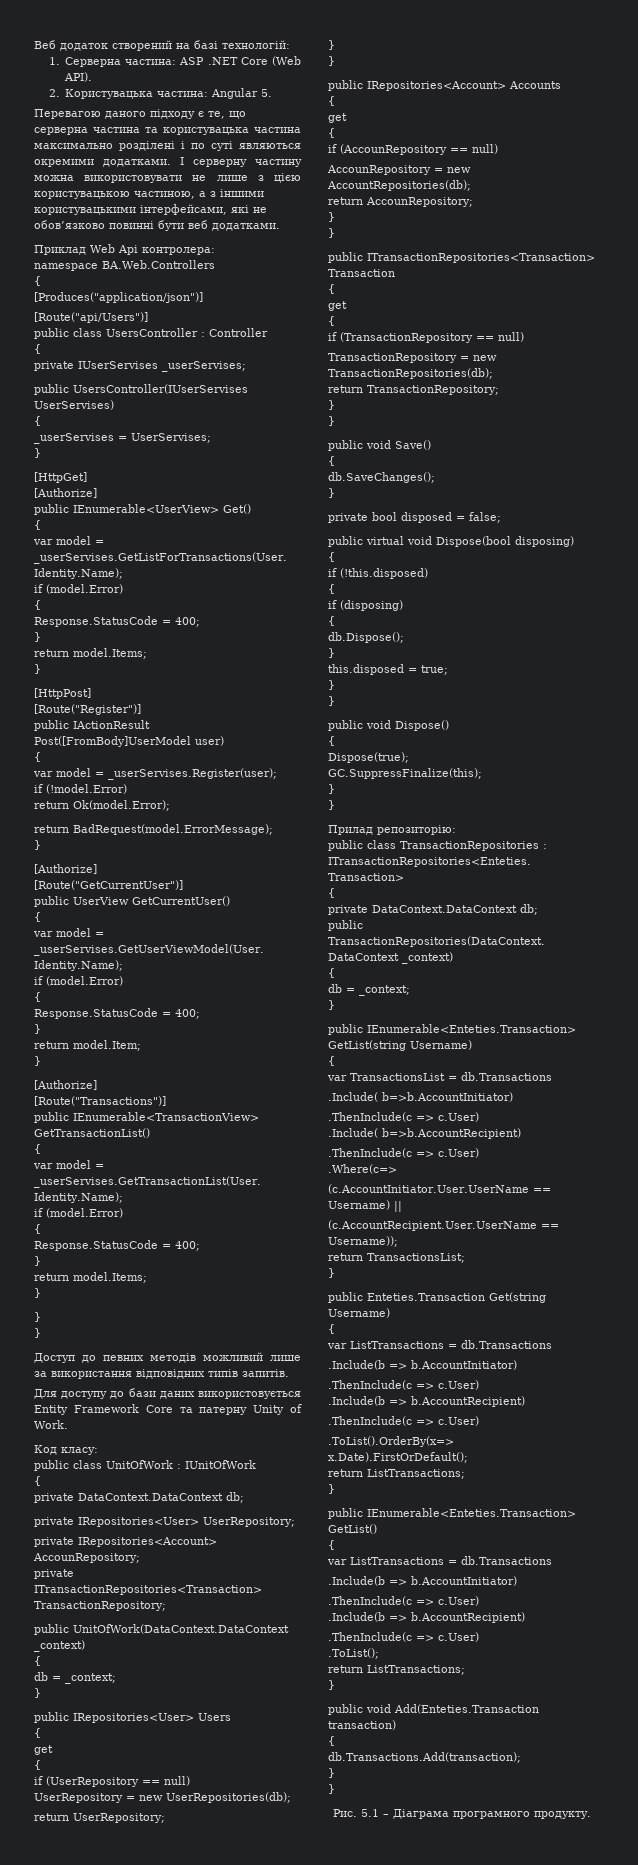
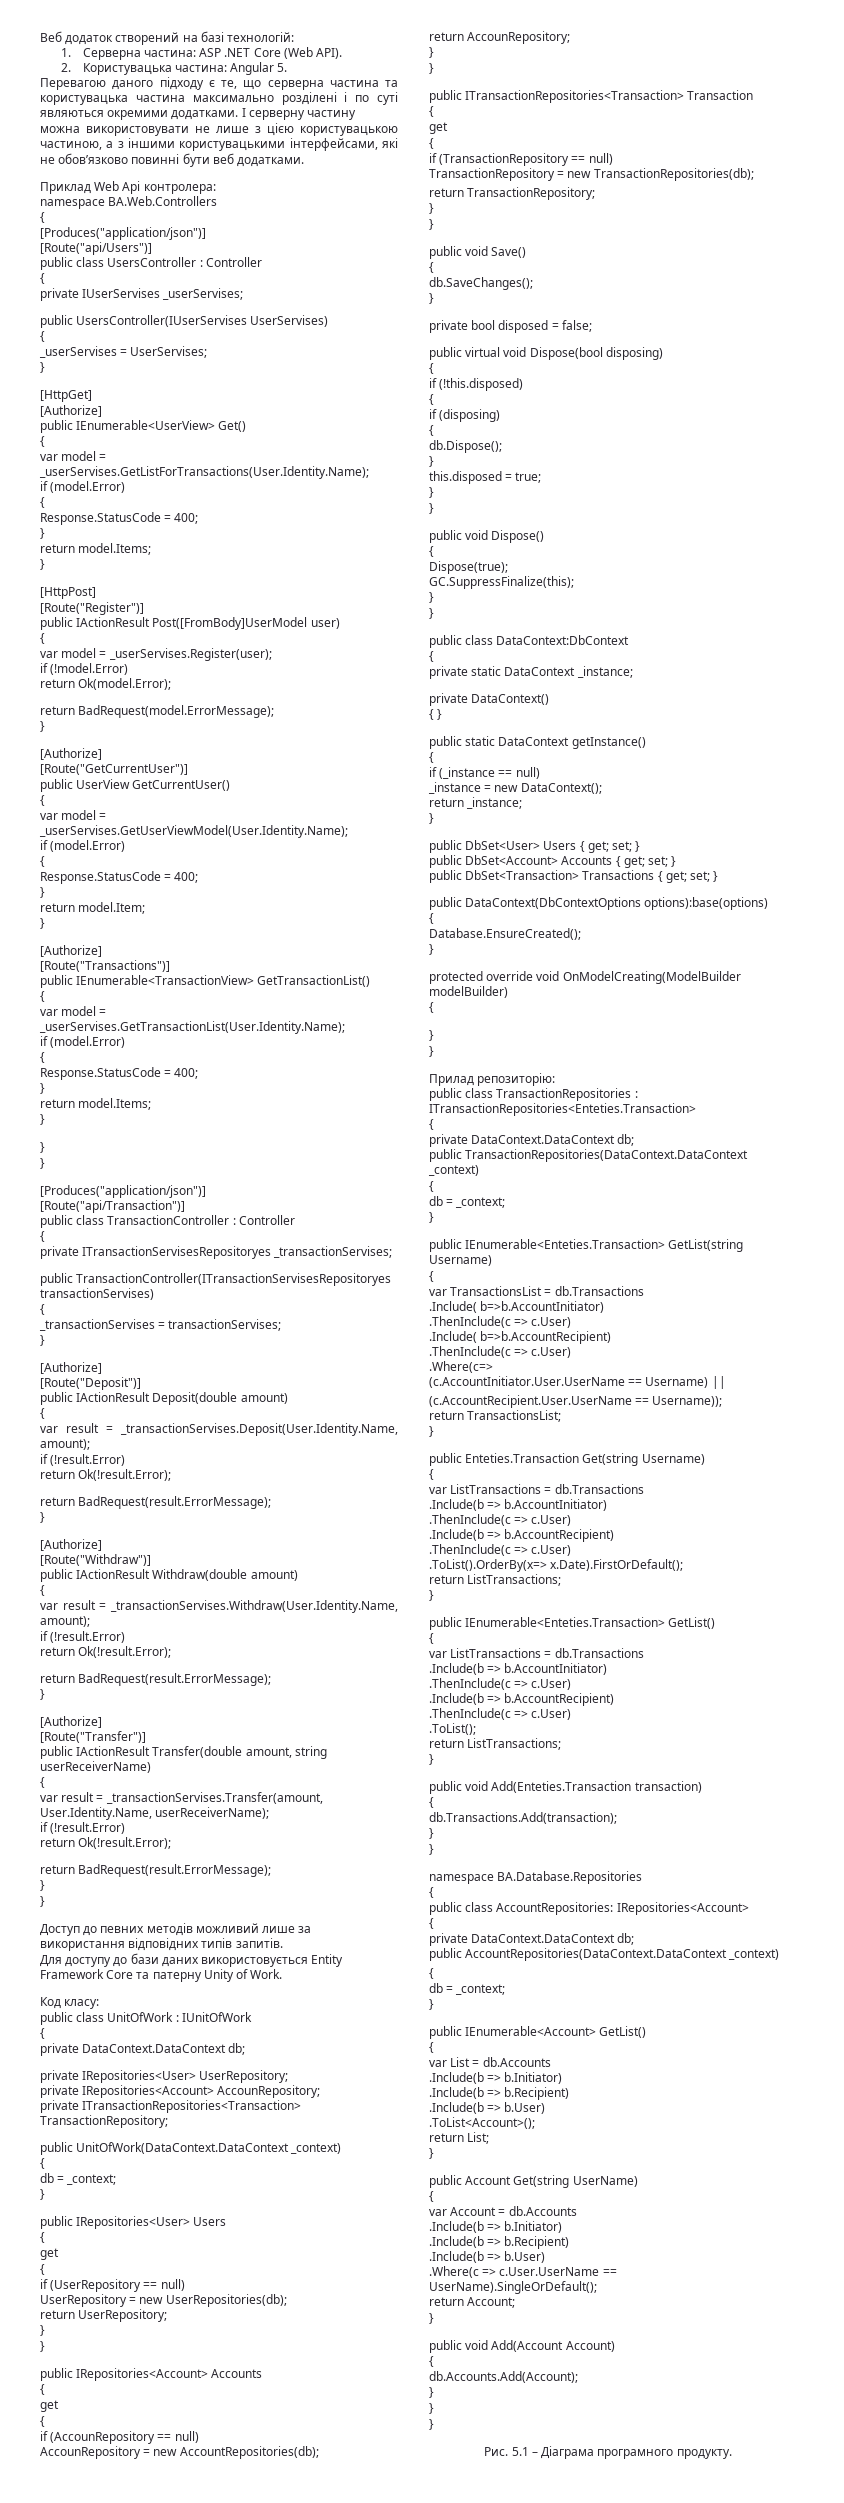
(41, 1333) none -> [40,1185,206,1198] [40,1200,185,1213] [40,1215,295,1228] [40,1231,45,1242] [40,1246,393,1259] [40,1273,392,1286] [40,1288,154,1300] [40,1304,45,1315] [39,1319,282,1331] [40,1335,45,1346] [40,1362,102,1374] [40,1377,141,1390] [40,1392,288,1405] [40,1408,45,1419] [40,1423,398,1436] [40,1439,90,1450] [40,1454,126,1466] [40,1469,172,1481] [40,1496,272,1509] [40,1512,45,1523] [40,1539,102,1551] [40,1554,151,1566] [40,1569,298,1582] [40,1585,45,1596] [40,1600,398,1613] [40,1616,90,1627] [40,1631,126,1643] [40,1646,172,1658] [40,1673,272,1686] [40,1689,45,1700] [40,1716,102,1728] [40,1731,146,1743] [40,1746,327,1759] [40,1761,151,1773] [40,1777,45,1788] [40,1792,323,1804] [40,1807,270,1820] [40,1822,126,1834] [40,1837,172,1849] [40,1864,272,1877] [40,1880,45,1891] [40,1896,45,1907] // [Produces("application/json")] // [Route("api/Transaction")] // public class TransactionController : Controller // { // private ITransactionServisesRepositoryes _transactionServises; // public TransactionController(ITransactionServisesRepositoryes transactionServises) // { // _transactionServises = transactionServises; // } // [Authorize] // [Route("Deposit")] // public IActionResult Deposit(double amount) // { // var result = _transactionServises.Deposit(User.Identity.Name, amount); // if (!result.Error) // return Ok(!result.Error); // return BadRequest(result.ErrorMessage); // } // [Authorize] // [Route("Withdraw")] // public IActionResult Withdraw(double amount) // { // var result = _transactionServises.Withdraw(User.Identity.Name, amount); // if (!result.Error) // return Ok(!result.Error); // return BadRequest(result.ErrorMessage); // } // [Authorize] // [Route("Transfer")] // public IActionResult Transfer(double amount, string userReceiverName) // { // var result = _transactionServises.Transfer(amount, User.Identity.Name, userReceiverName); // if (!result.Error) // return Ok(!result.Error); // return BadRequest(result.ErrorMessage); // } // }
(335, 805) none -> [429,635,630,648] [429,651,434,662] [429,666,633,679] [429,693,550,706] [429,709,443,720] [429,736,646,749] [429,752,434,763] [429,767,540,779] [428,782,602,794] [429,797,523,809] [429,813,434,824] [429,840,641,853] [429,855,677,868] [429,870,719,883] [429,897,769,910] [429,913,434,924] [429,928,581,940] [429,944,434,955] [429,971,741,984] [429,986,508,998] [429,1002,434,1013] [429,1030,434,1041] [429,1046,434,1057] // public class DataContext:DbContext // { // private static DataContext _instance; // private DataContext() // { } // public static DataContext getInstance() // { // if (_instance == null) // _instance = new DataContext(); // return _instance; // } // public DbSet<User> Users { get; set; } // public DbSet<Account> Accounts { get; set; } // public DbSet<Transaction> Transactions { get; set; } // public DataContext(DbContextOptions options):base(options) // { // Database.EnsureCreated(); // } // protected override void OnModelCreating(ModelBuilder modelBuilder) // { // } // }
(335, 1789) none -> [429,1871,643,1884] [429,1887,434,1898] [429,1902,749,1915] [429,1918,434,1929] [429,1933,635,1946] [429,1948,780,1961] [429,1968,434,1979] [429,1983,506,1995] [429,1999,434,2010] [429,2026,647,2039] [429,2042,434,2053] [429,2057,551,2067] [429,2072,563,2084] [429,2087,570,2100] [429,2102,546,2114] [429,2117,535,2129] [429,2132,490,2144] [429,2148,434,2159] [429,2175,638,2188] [429,2191,434,2202] [429,2206,577,2216] [429,2221,563,2233] [429,2236,570,2249] [429,2251,546,2263] [429,2266,617,2278] [429,2281,597,2294] [429,2297,516,2308] [429,2313,434,2324] [429,2340,615,2353] [429,2356,434,2367] [429,2371,578,2383] [429,2387,434,2398] [429,2403,434,2414] [429,2419,434,2430] // namespace BA.Database.Repositories // { // public class AccountRepositories: IRepositories<Account> // { // private DataContext.DataContext db; // public AccountRepositories(DataContext.DataContext _context) // { // db = _context; // } // public IEnumerable<Account> GetList() // { // var List = db.Accounts // .Include(b => b.Initiator) // .Include(b => b.Recipient) // .Include(b => b.User) // .ToList<Account>(); // return List; // } // public Account Get(string UserName) // { // var Account = db.Accounts // .Include(b => b.Initiator) // .Include(b => b.Recipient) // .Include(b => b.User) // .Where(c => c.User.UserName == UserName).SingleOrDefault(); // return Account; // } // public void Add(Account Account) // { // db.Accounts.Add(Account); // } // } // }

